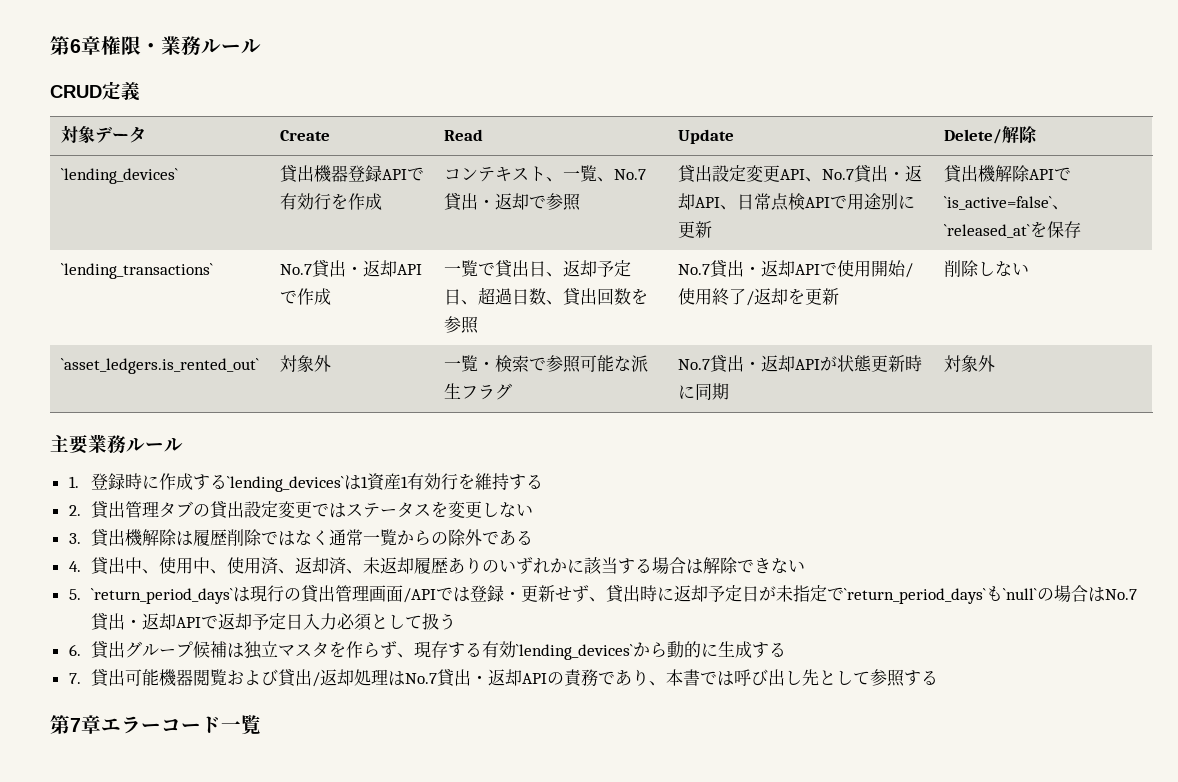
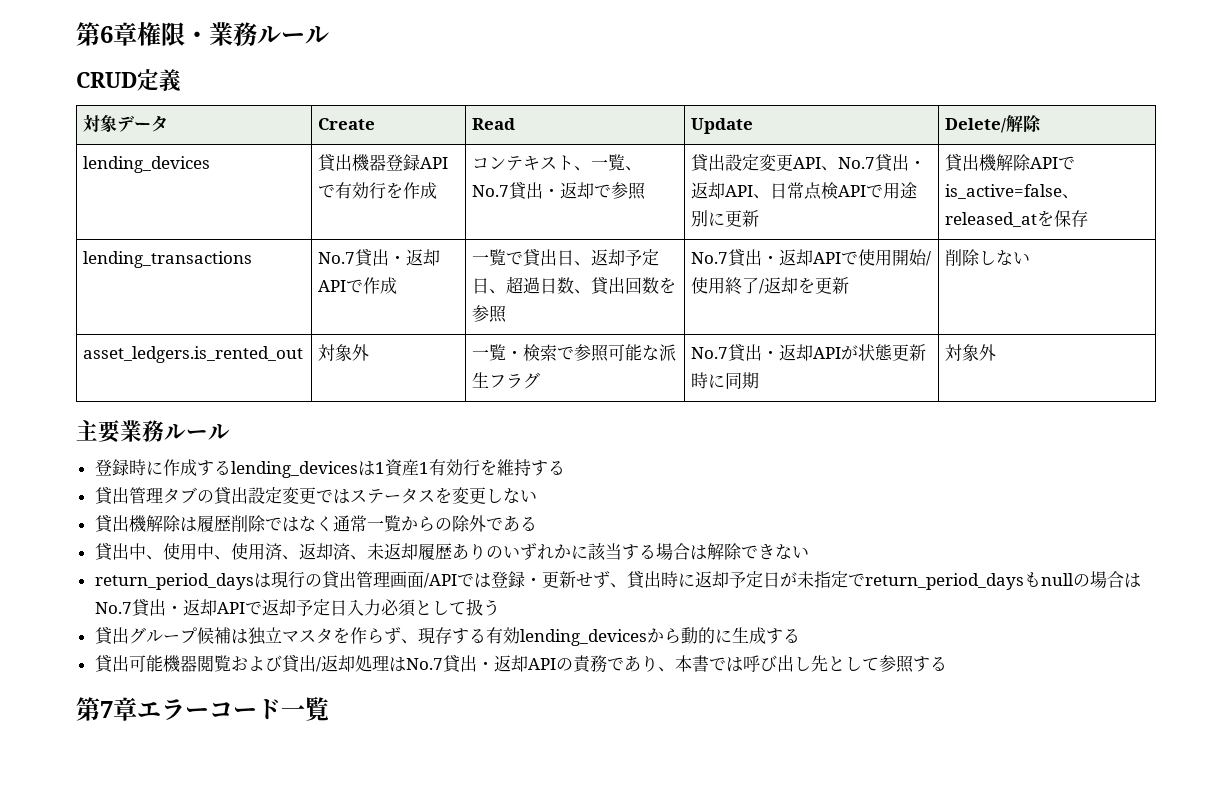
[60,168,178,184] `lending_devices` -> [83,156,211,173] lending_devices
[943,196,1069,210] [943,224,1030,238] `is_active=false`、`released_at` -> [945,184,1080,199] [945,212,1038,227] is_active=false、released_at
[60,263,213,279] `lending_transactions` -> [83,251,253,268] lending_transactions
[60,358,259,374] `asset_ledgers.is_rented_out` -> [83,346,304,363] asset_ledgers.is_rented_out
[68,476,79,488] 1. -> (230, 432) none
[227,476,345,492] `lending_devices` -> [230,461,358,478] lending_devices
[68,505,81,516] 2. -> (565, 467) none
[68,533,81,544] 3. -> (537, 496) none
[68,561,81,572] 4. -> (537, 523) none
[68,588,234,604] 5. `return_period_days` -> [94,573,254,590] return_period_days
[844,586,1038,604] `return_period_days`も`null` -> [864,572,1074,590] return_period_daysもnull
[68,644,81,656] 6. -> (500, 607) none
[516,644,634,660] `lending_devices` -> [519,629,647,646] lending_devices
[68,673,81,684] 7. -> (800, 635) none

